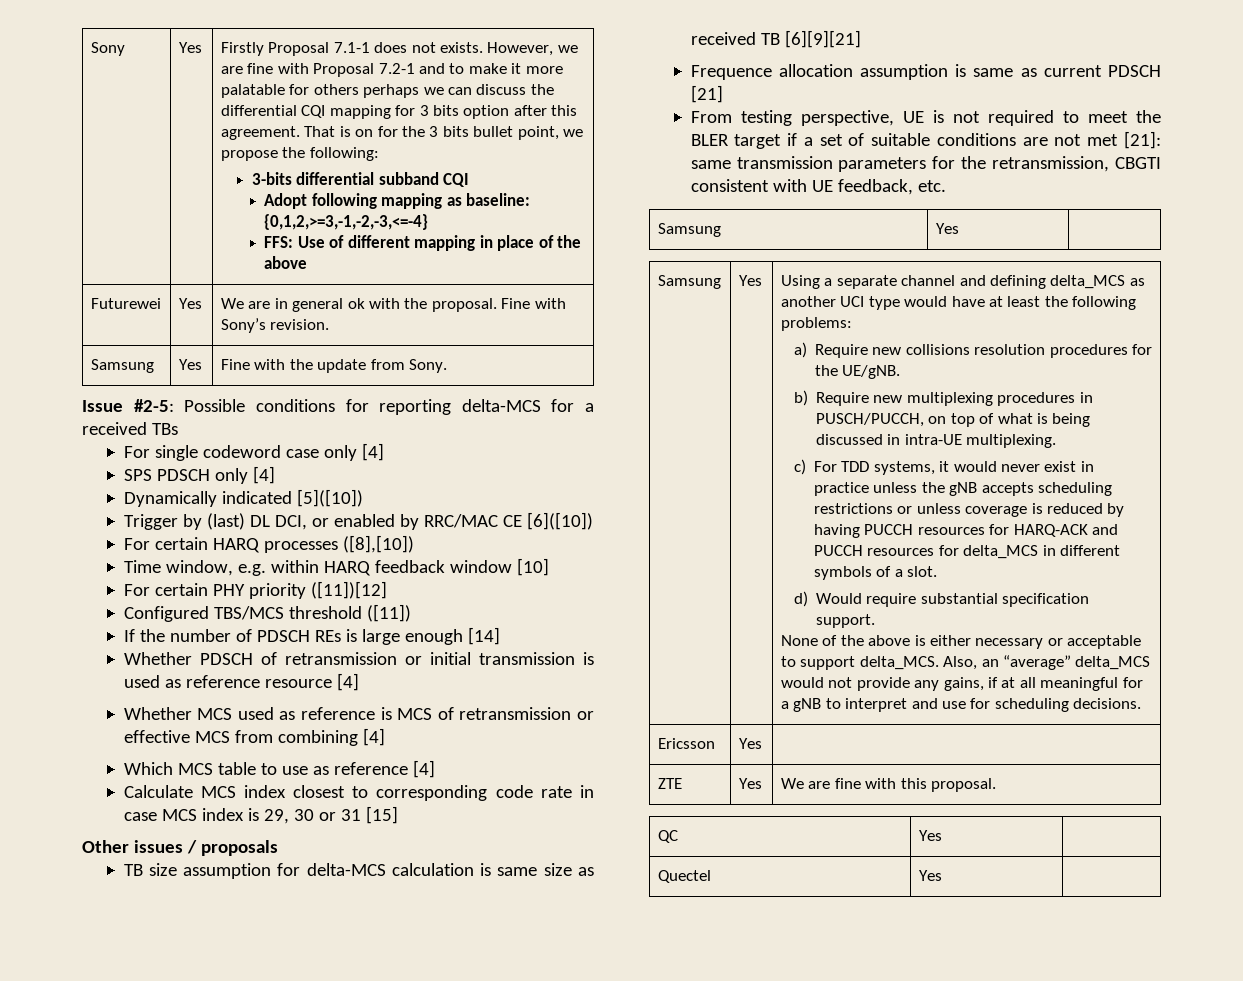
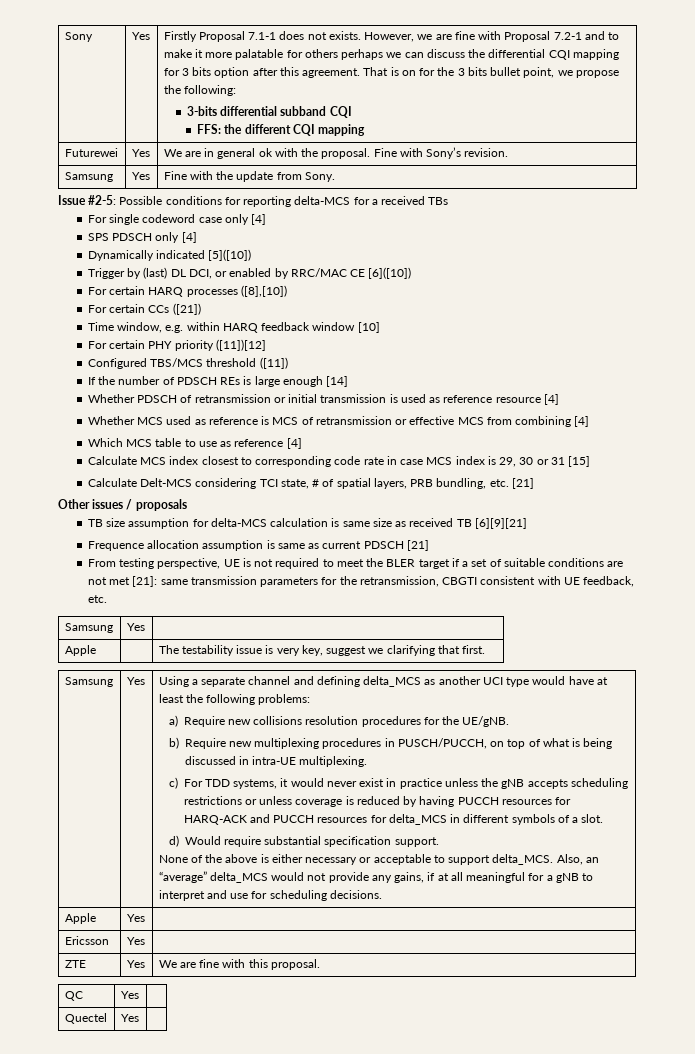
[264,193,531,209] [264,214,429,230] [264,235,582,251] [264,256,308,269] Adopt following mapping as baseline: {0,1,2,>=3,-1,-2,-3,<=-4} // FFS: Use of different mapping in place of the above -> [197,124,365,136] FFS: the different CQI mapping
(414, 544) none -> [87,303,201,315] // For certain CCs ([21])
(398, 815) none -> [87,478,534,489] // Calculate Delt-MCS considering TCI state, # of spatial layers, PRB bundling, etc. [21]
(959, 228) none -> [64,645,96,656] [158,645,486,656] // Apple | | The testability issue is very key, suggest we clarifying that first.
(1142, 703) none -> [64,913,96,924] [126,914,145,922] // Apple | Yes |

